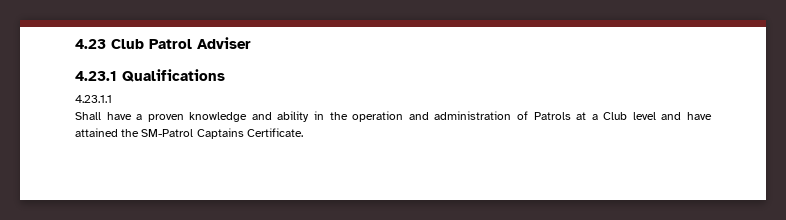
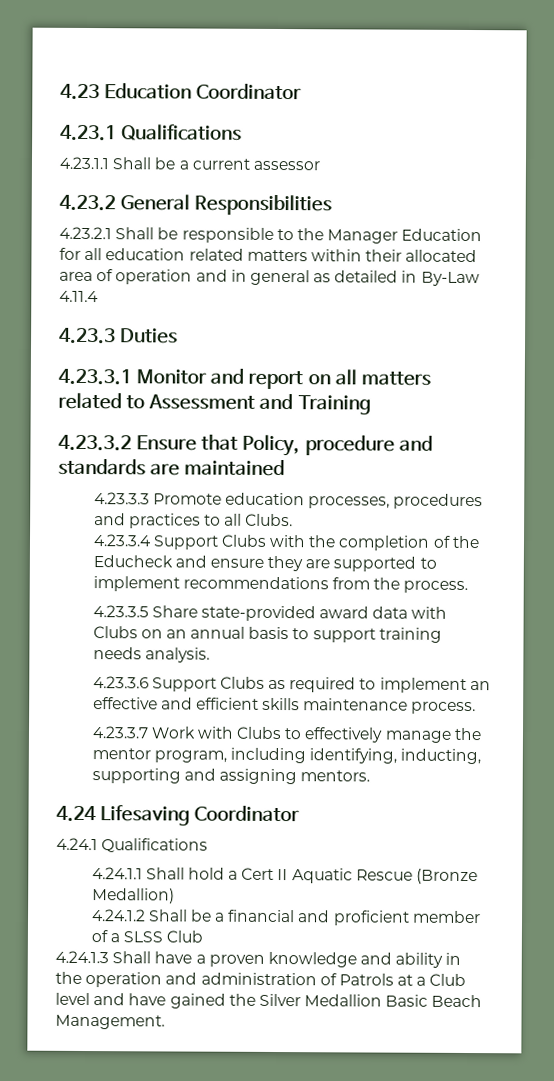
[111,37,251,49] Club Patrol Adviser -> [104,83,303,100] Education Coordinator
(112, 99) // -> [112,157,320,171] [59,194,333,216] [59,226,483,244] [59,247,478,263] [59,269,480,287] [59,290,99,303] [59,327,179,345] [58,368,431,390] [58,392,372,415] [58,434,433,457] [58,458,286,477] [93,492,484,510] [93,513,294,529] [92,534,480,551] [92,555,437,572] [92,576,469,594] [92,605,448,622] [92,626,442,643] [92,647,210,663] [92,676,491,693] [92,697,477,715] [91,726,482,743] [91,747,482,765] [91,768,371,785] [56,805,301,826] [56,837,209,853] [91,867,479,885] [91,888,175,904] [91,909,481,926] [90,930,204,943] [55,950,109,964] Shall be a current assessor // 4.23.2 General Responsibilities // 4.23.2.1 Shall be responsible to the Manager Education for all education related matters within their allocated area of operation and in general as detailed in By-Law 4.11.4 // 4.23.3 Duties // 4.23.3.1 Monitor and report on all matters related to Assessment and Training // 4.23.3.2 Ensure that Policy, procedure and standards are maintained // 4.23.3.3 Promote education processes, procedures and practices to all Clubs. // 4.23.3.4 Support Clubs with the completion of the Educheck and ensure they are supported to implement recommendations from the process. // 4.23.3.5 Share state-provided award data with Clubs on an annual basis to support training needs analysis. // 4.23.3.6 Support Clubs as required to implement an effective and efficient skills maintenance process. // 4.23.3.7 Work with Clubs to effectively manage the mentor program, including identifying, inducting, supporting and assigning mentors. // 4.24 Lifesaving Coordinator // 4.24.1 Qualifications // 4.24.1.1 Shall hold a Cert II Aquatic Rescue (Bronze Medallion) // 4.24.1.2 Shall be a financial and proficient member of a SLSS Club // 4.24.1.3
[75,128,303,139] attained the SM-Patrol Captains Certificate. -> [169,993,483,1009] [55,1014,165,1030] gained the Silver Medallion Basic Beach Management.

